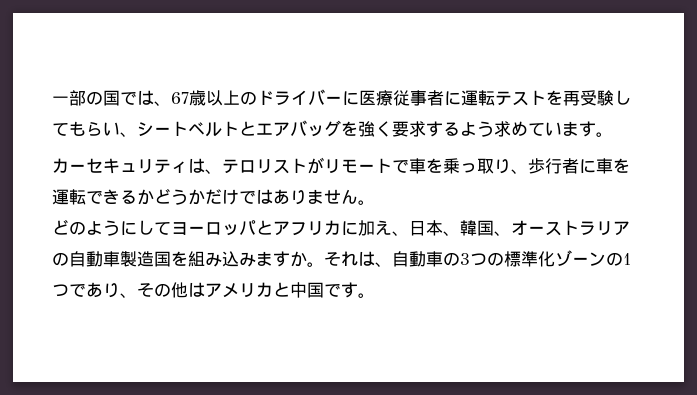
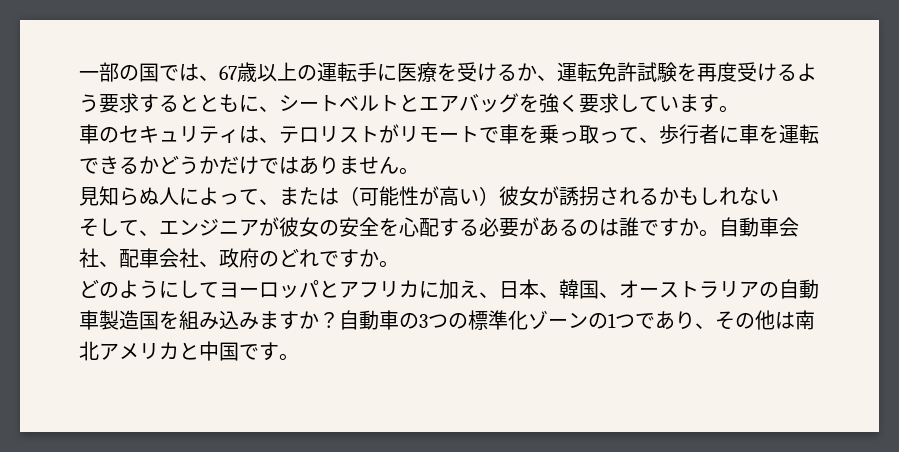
[257,89,631,106] [52,121,120,136] ドライバーに医療従事者に運転テストを再受験してもらい -> [317,62,817,83] [79,93,259,113] 運転手に医療を受けるか、運転免許試験を再度受けるよう要求するとともに
[426,121,528,137] するよう求め -> [619,94,639,112] し
[52,158,86,173] カー -> [79,124,119,144] 車の
[494,159,511,174] り -> [599,127,639,143] って
(375, 202) none -> [79,186,779,206] [79,217,799,237] [79,248,399,268] // 見知らぬ人によって、または（可能性が高い）彼女が誘拐されるかもしれない // そして、エンジニアが彼女の安全を心配する必要があるのは誰ですか。自動車会社、配車会社、政府のどれですか。
[307,251,392,267] 。それは、 -> [319,312,339,328] ？
(205, 289) none -> [795,310,815,330] [79,341,99,361] 南北

